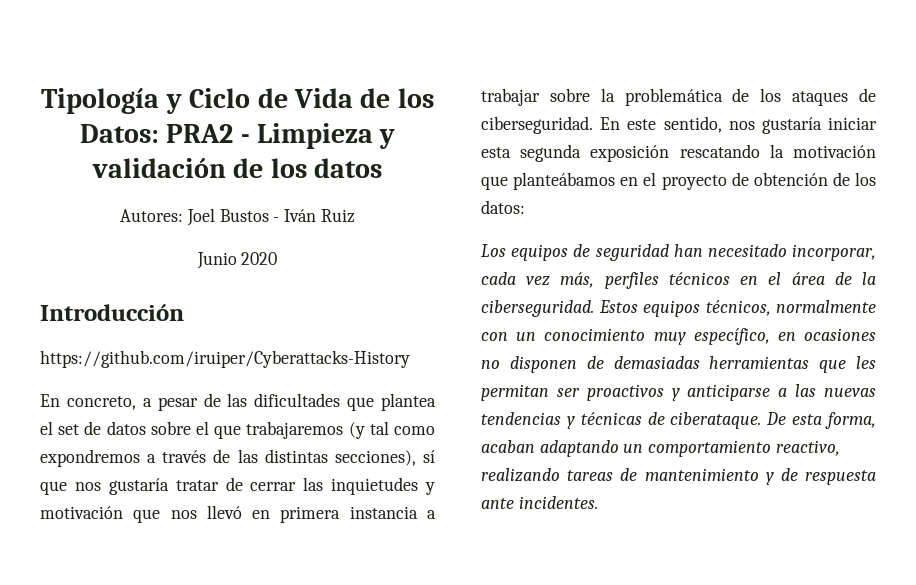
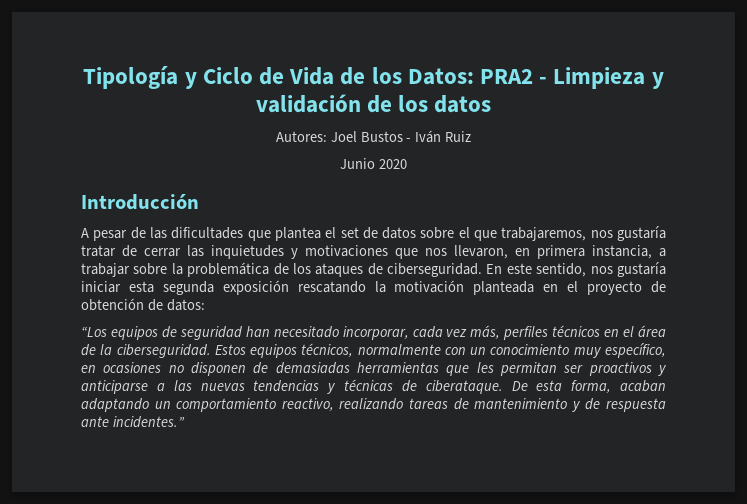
[40,350,410,368] [40,394,152,410] https://github.com/iruiper/Cyberattacks-History // En concreto, a -> [81,228,89,238] A
[246,421,435,439] [40,449,435,467] [40,481,67,495] trabajaremos (y tal como expondremos a través de las distintas secciones), sí que -> [501,227,587,241] trabajaremos,
[40,505,242,523] motivación que nos llevó -> [305,245,508,259] motivaciones que nos llevaron,
[349,506,418,519] instancia -> [592,245,652,259] instancia,
[481,172,616,190] que planteábamos -> [473,281,535,295] planteada
[855,172,876,186] los -> (163, 305) none
[481,244,506,257] Los -> [81,326,107,337] “Los
[518,496,598,509] incidentes. -> [112,416,185,428] incidentes.”

